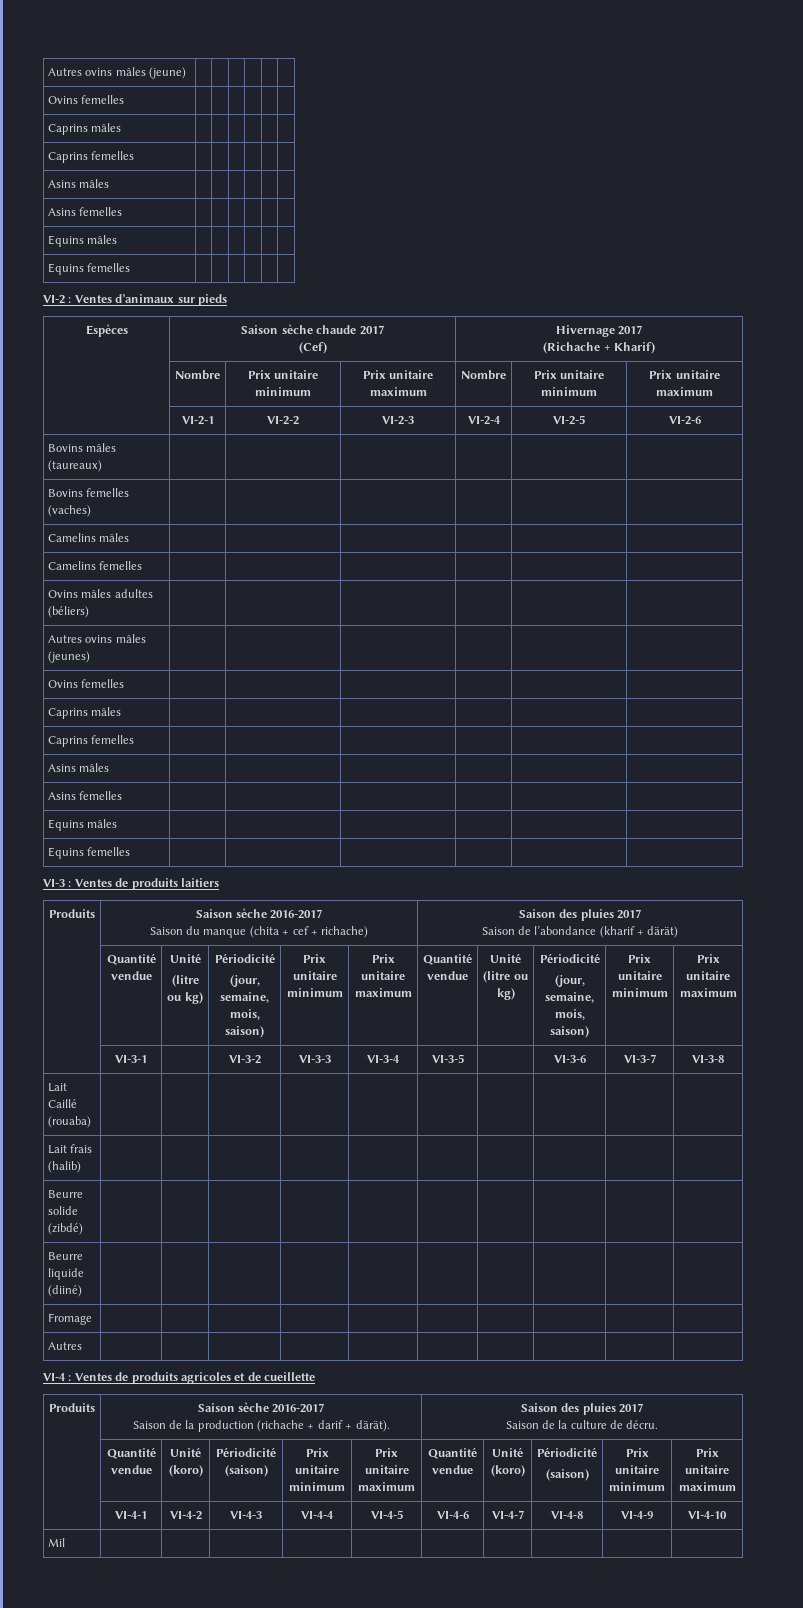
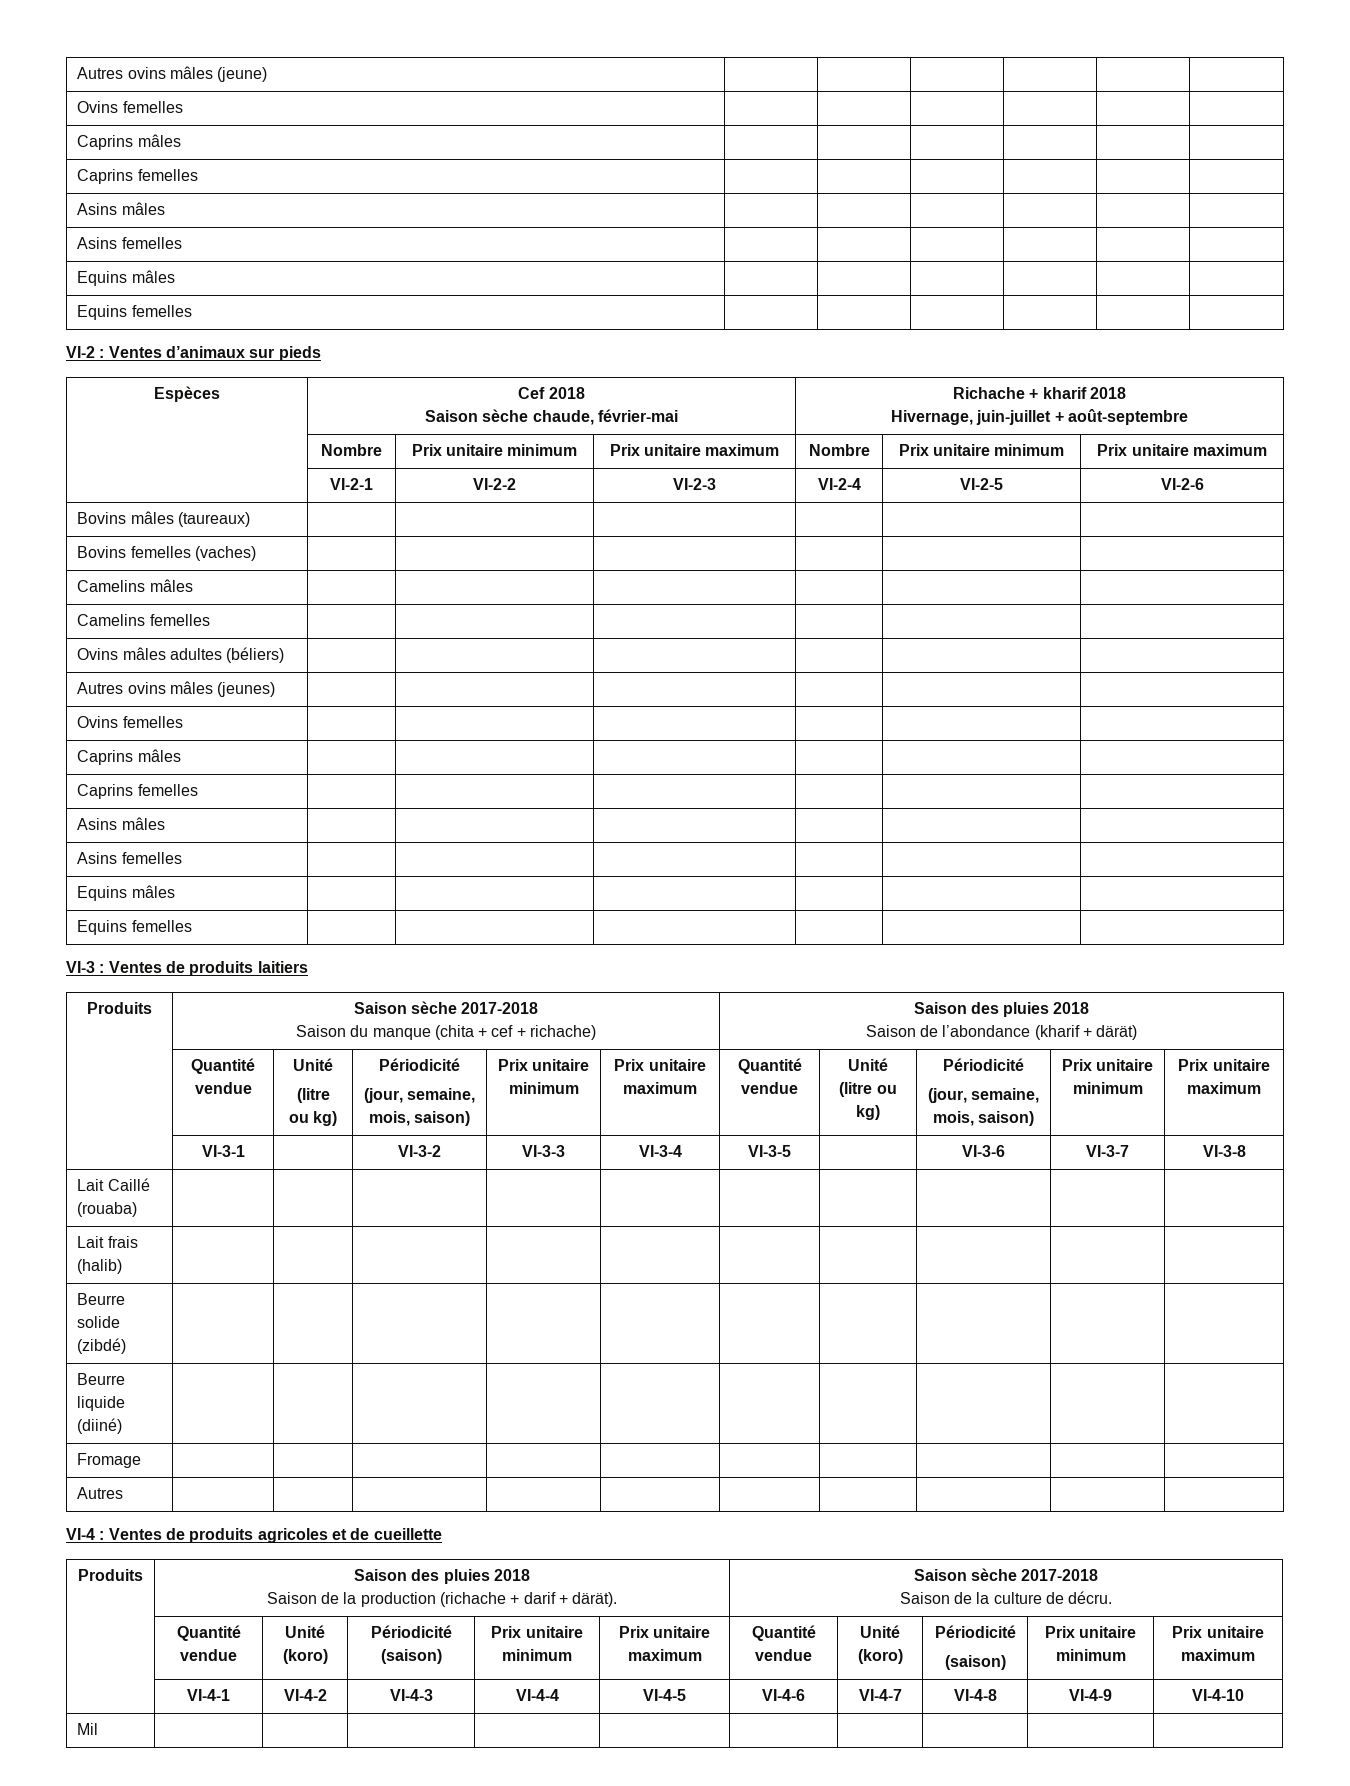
[241,324,384,335] [298,342,327,354] [555,325,643,337] [543,342,655,354] Saison sèche chaude 2017 // (Cef) | Hivernage 2017 // (Richache + Kharif) -> [518,387,585,399] [425,409,678,425] [953,387,1126,399] [891,409,1188,425] Cef 2018 // Saison sèche chaude, février-mai | Richache + kharif 2018 // Hivernage, juin-juillet + août-septembre
[270,909,323,919] 2016-2017 -> [461,1002,539,1014] 2017-2018
[617,909,642,919] 2017 -> [1053,1002,1090,1014] 2018
[238,1402,325,1413] sèche 2016-2017 -> [411,1569,530,1584] des pluies 2018
[561,1403,644,1415] des pluies 2017 -> [971,1568,1099,1581] sèche 2017-2018

